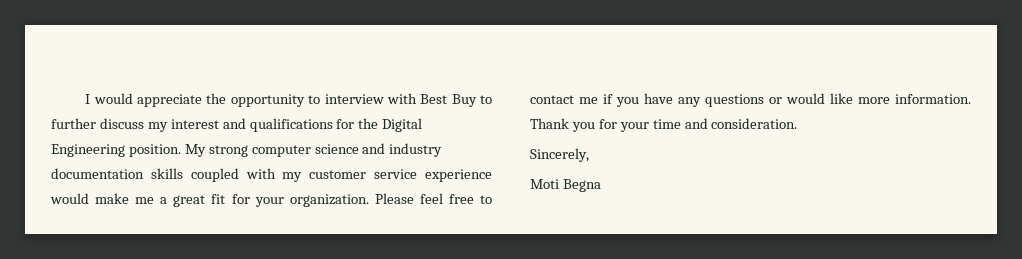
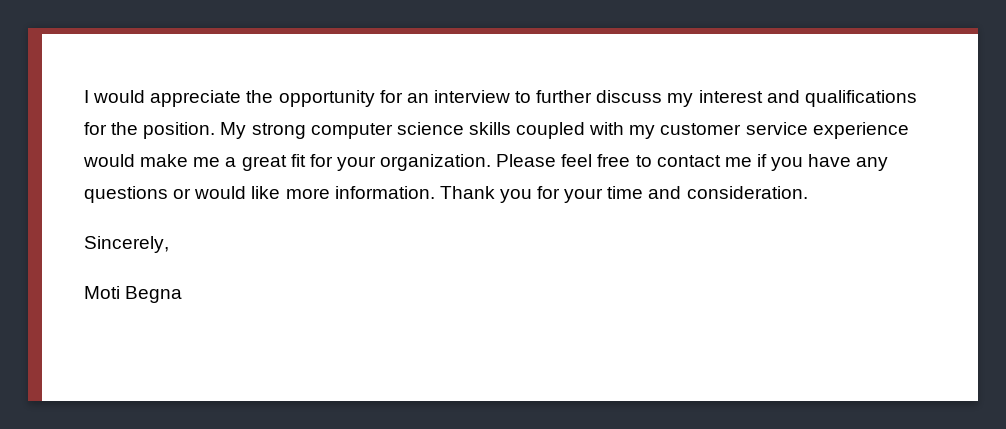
[308,93,477,107] to interview with Best Buy -> [379,90,510,103] for an interview
[382,118,423,132] [51,144,125,157] Digital Engineering -> (139, 128) none
[362,143,443,157] [51,168,144,179] and industry documentation -> (464, 128) none

